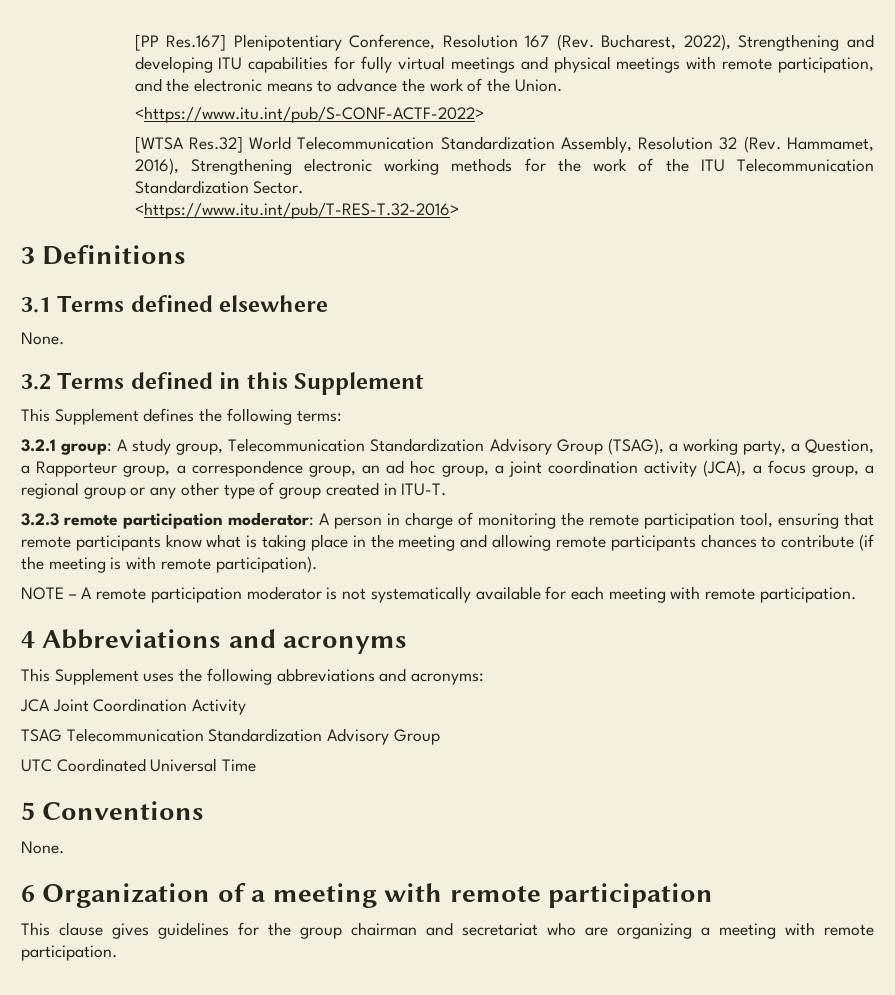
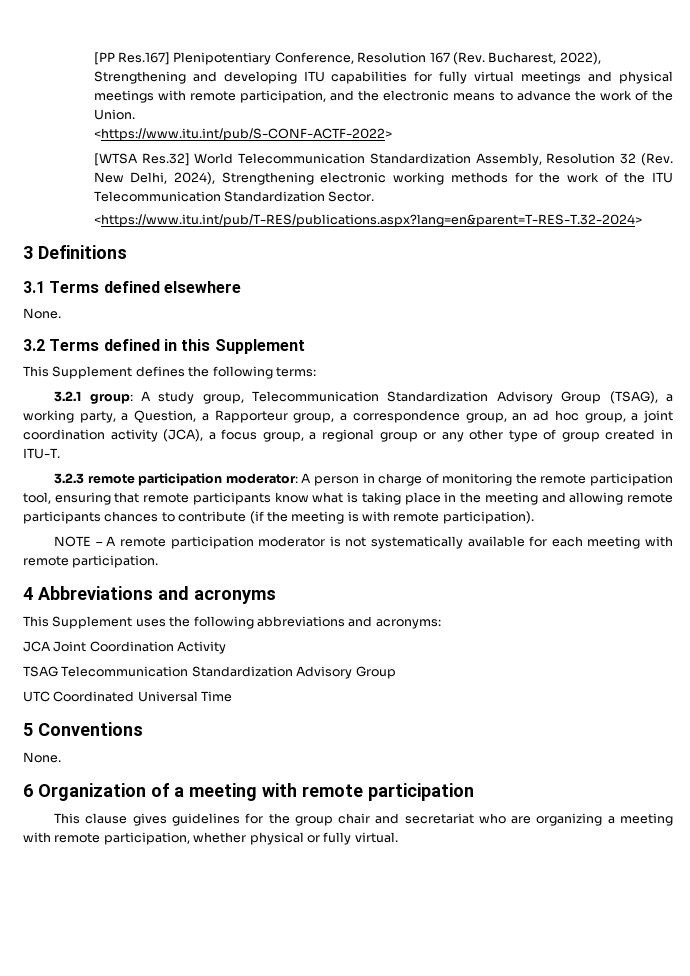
[787,137,875,152] [134,158,179,175] Hammamet, 2016), -> [93,172,216,185] New Delhi, 2024),
[134,202,459,219] <https://www.itu.int/pub/T-RES-T.32-2016> -> [93,214,642,227] <https://www.itu.int/pub/T-RES/publications.aspx?lang=en&parent=T-RES-T.32-2024>
[351,922,417,936] chairman -> [338,813,371,824] chair
[21,945,117,961] participation. -> [103,832,398,845] participation, whether physical or fully virtual.

